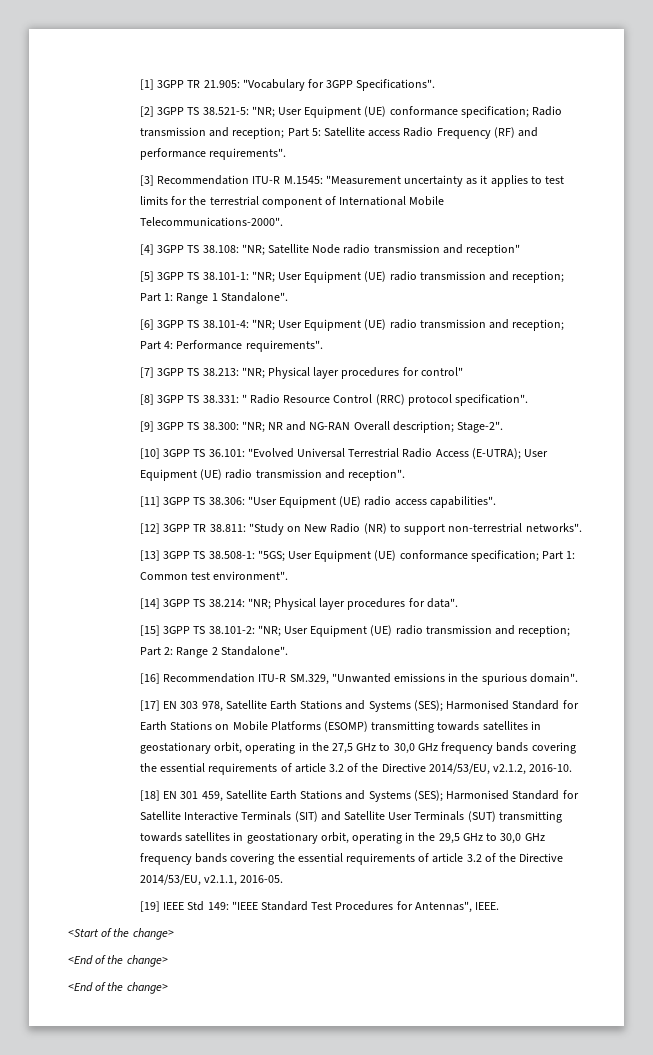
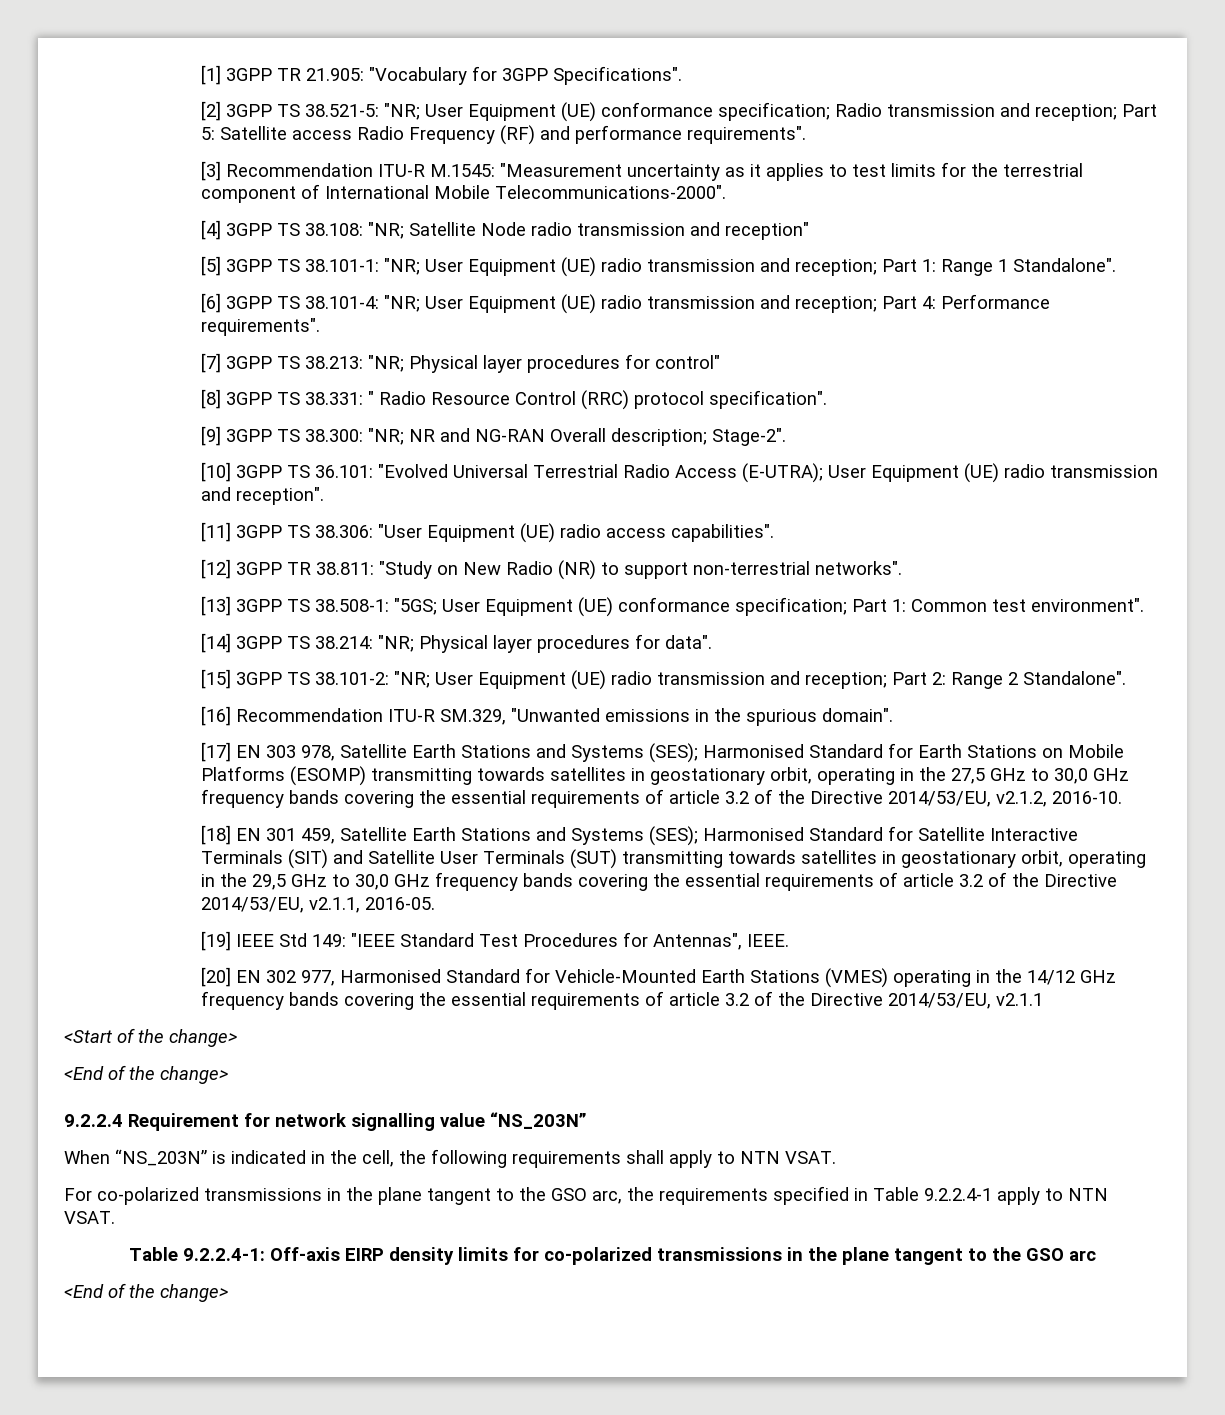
(500, 906) none -> [200,967,1116,988] [200,991,1043,1010] // [20] EN 302 977, Harmonised Standard for Vehicle-Mounted Earth Stations (VMES) operating in the 14/12 GHz frequency bands covering the essential requirements of article 3.2 of the Directive 2014/53/EU, v2.1.1
(168, 961) none -> [64,1112,587,1131] [64,1149,836,1168] [64,1186,1108,1205] [64,1211,115,1224] [129,1247,1096,1265] // 9.2.2.4 Requirement for network signalling value “NS_203N” // When “NS_203N” is indicated in the cell, the following requirements shall apply to NTN VSAT. // For co-polarized transmissions in the plane tangent to the GSO arc, the requirements specified in Table 9.2.2.4-1 apply to NTN VSAT. // Table 9.2.2.4-1: Off-axis EIRP density limits for co-polarized transmissions in the plane tangent to the GSO arc

